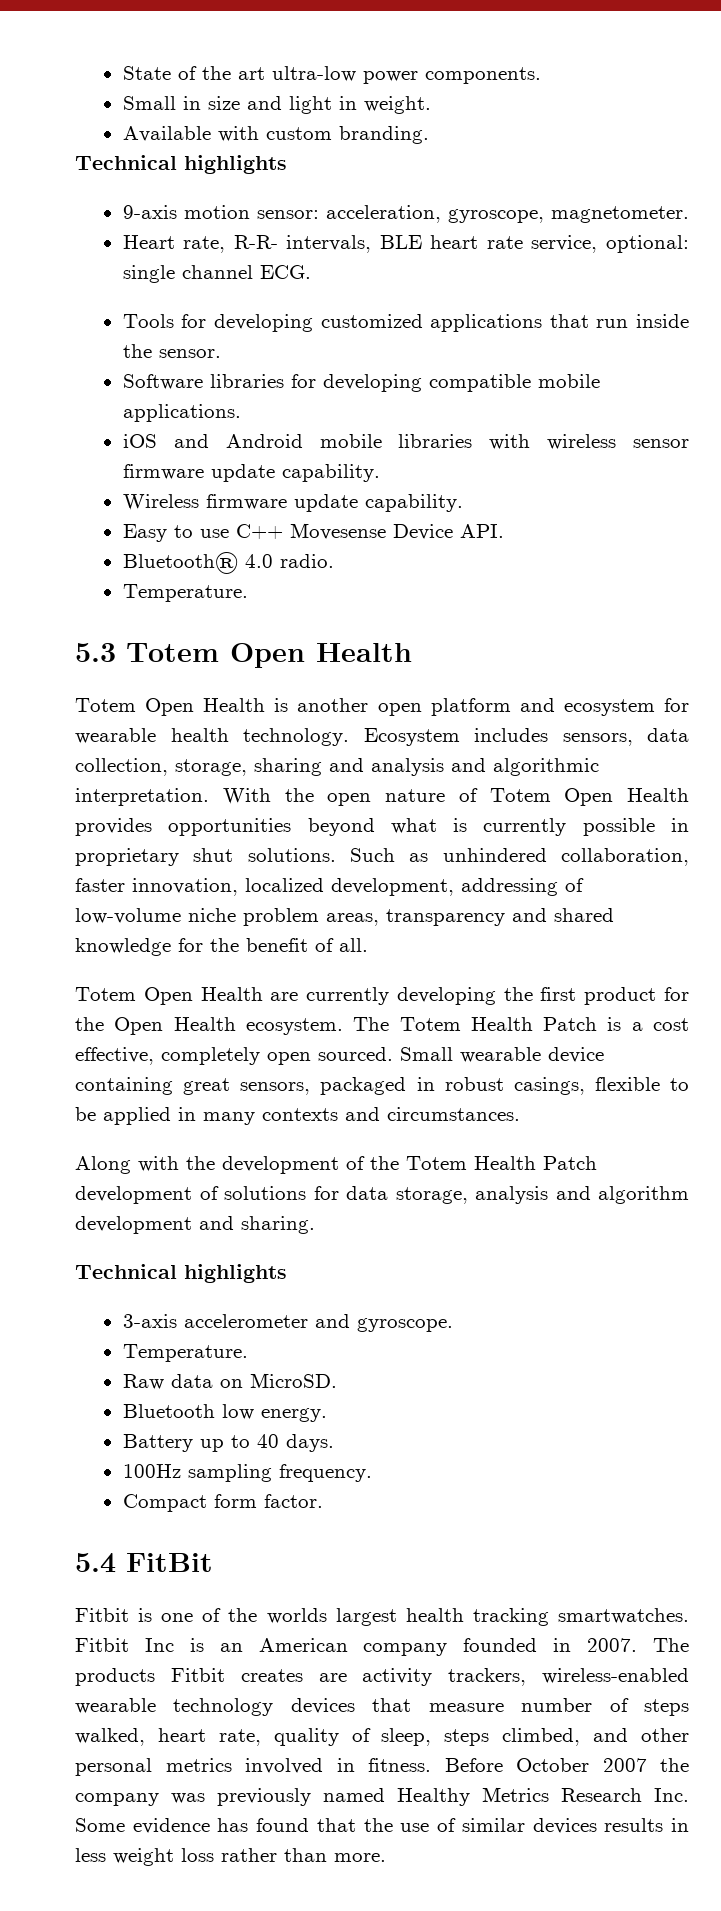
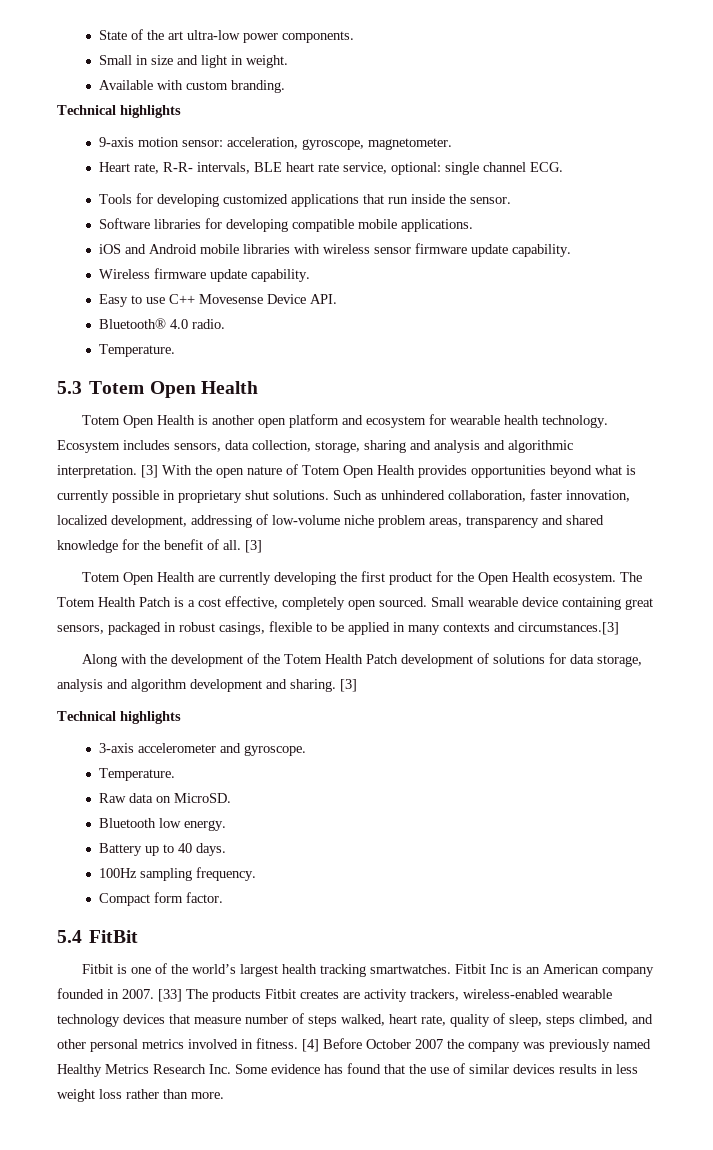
(209, 797) none -> [141,465,158,478] [3]
(368, 945) none -> [245,540,262,553] [3]
[387,1107,520,1121] circumstances. -> [518,622,619,635] circumstances.[3]
(315, 1225) none -> [340,679,357,692] [3]
[266,1608,327,1624] worlds -> [191,964,236,974] world’s
(638, 1645) none -> [158,989,182,1002] [33]
(431, 1765) none -> [302,1039,319,1052] [4]

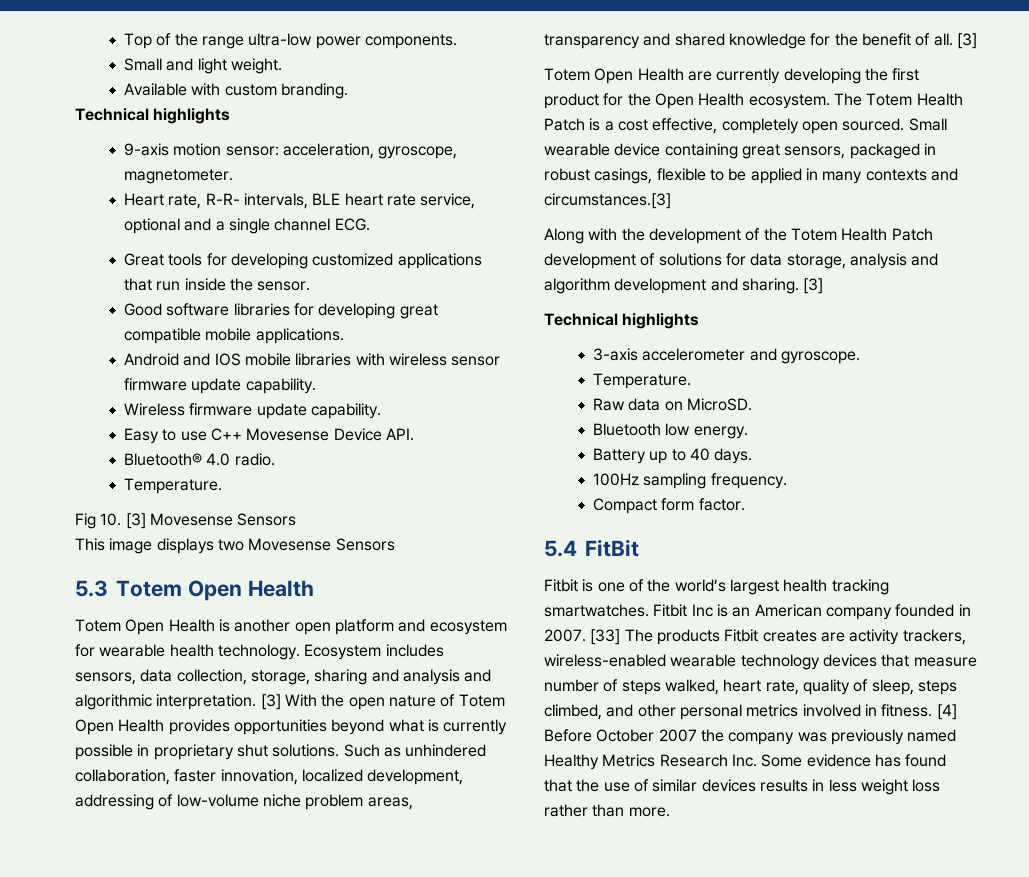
[98,29,183,40] State of the art -> [123,33,244,49] Top of the range
[135,55,173,65] in size -> (162, 64) none
[230,55,243,65] in -> (227, 66) none
[390,162,441,175] optional: -> [123,218,225,234] optional and a
[98,194,132,204] Tools -> [123,253,203,266] Great tools
[98,218,150,229] Software -> [123,303,230,316] Good software
(288, 225) none -> [399,304,438,319] great
[98,244,197,254] iOS and Android -> [123,353,241,366] Android and IOS
(175, 350) none -> [75,513,297,529] [75,538,395,554] // Fig 10. [3] Movesense Sensors // This image displays two Movesense Sensors

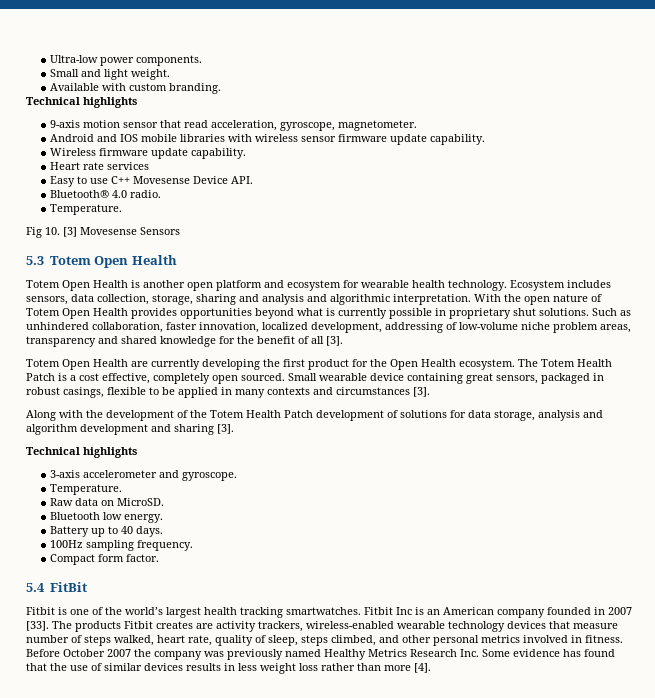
[123,33,313,49] Top of the range ultra-low -> [50,55,99,63] Ultra-low
[225,146,279,156] sensor: -> [123,120,209,128] sensor that read
[123,193,476,209] [123,218,370,234] [123,253,482,269] [123,278,311,291] [123,303,438,319] [123,328,344,344] // Heart rate, R-R- intervals, BLE heart rate service, optional and a single channel ECG. // Great tools for developing customized applications that run inside the sensor. // Good software libraries for developing great compatible mobile applications. -> (418, 125) none
(381, 411) none -> [50,162,150,170] // Heart rate services
[75,538,395,554] // This image displays two Movesense Sensors -> (180, 231) none
[260,694,281,710] [3] -> (471, 299) none
[933,33,977,49] all. [3] -> [311,336,343,346] all [3].
[544,193,671,209] circumstances.[3] -> [336,387,430,397] circumstances [3].
[741,278,824,294] sharing. [3] -> [174,424,234,435] sharing [3].
[544,629,621,645] 2007. [33] -> [608,607,632,615] [26,621,49,631] 2007 [33].
[936,704,957,720] [4] -> (623, 639) none
[628,807,670,817] more. -> [384,663,431,673] more [4].

